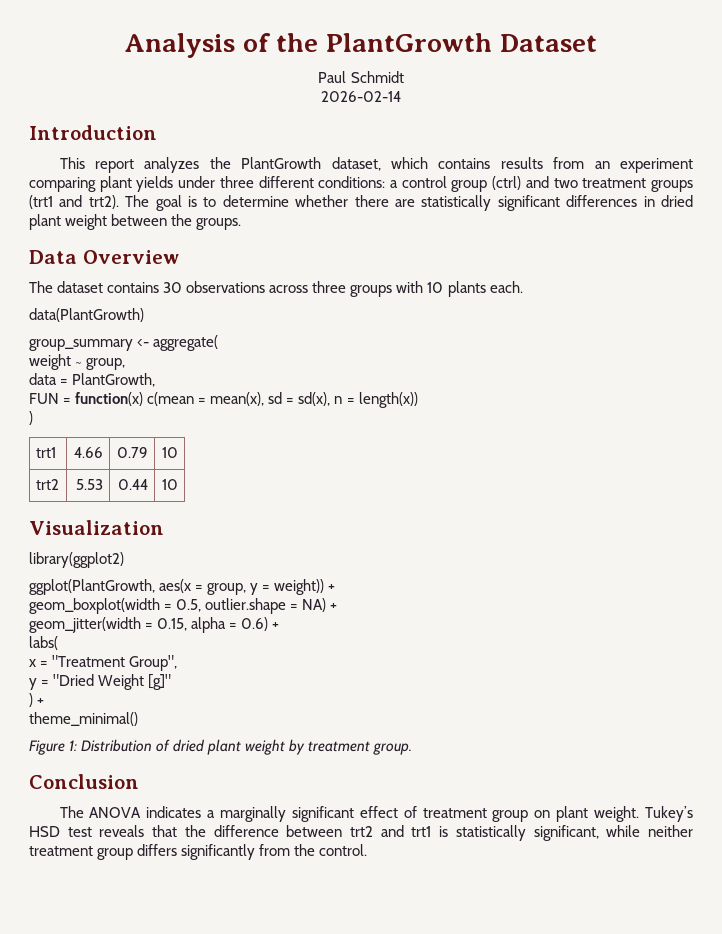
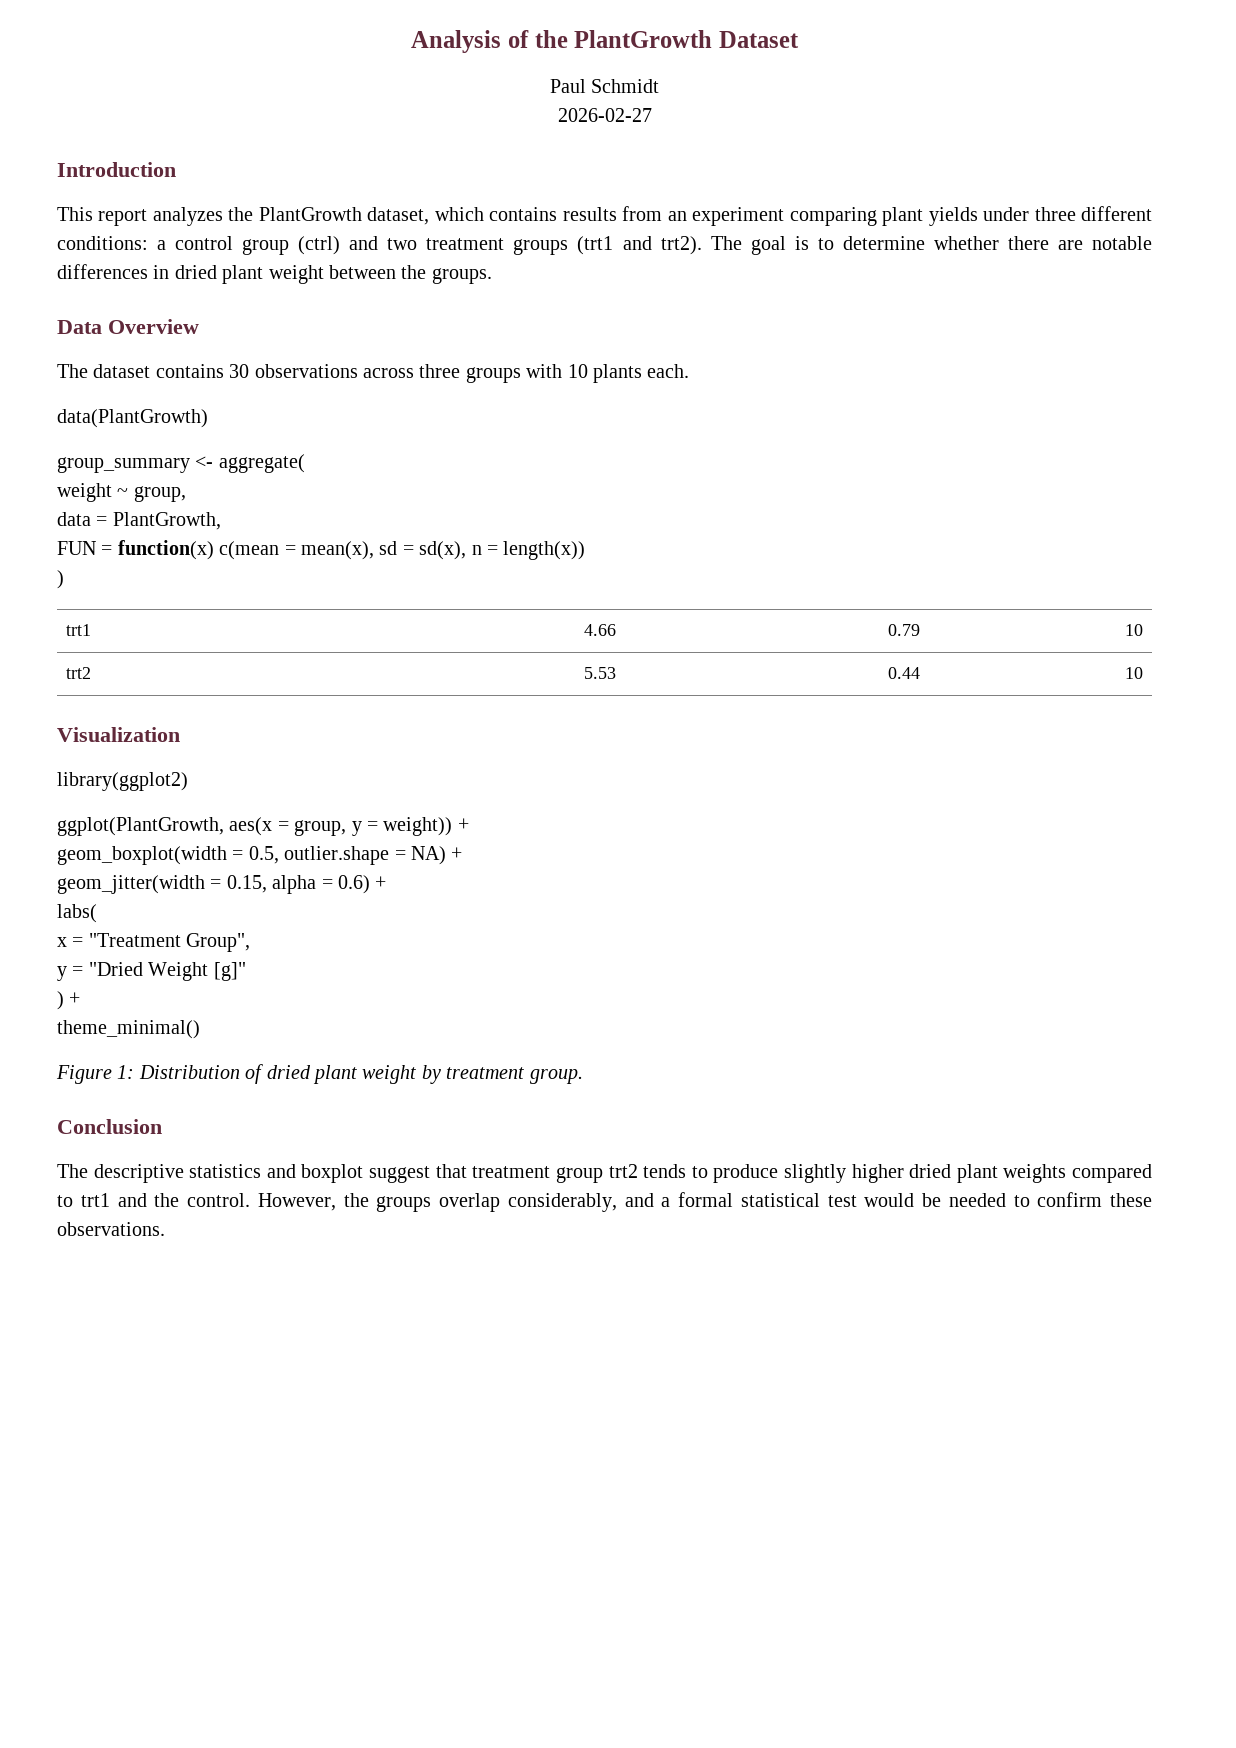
[321,91,401,102] 2026-02-14 -> [557,108,652,122] 2026-02-27
[421,195,560,211] statistically significant -> [1091,236,1152,250] notable
[89,806,694,822] [29,825,693,841] [29,844,368,860] ANOVA indicates a marginally significant effect of treatment group on plant weight. Tukey’s HSD test reveals that the difference between trt2 and trt1 is statistically significant, while neither treatment group differs significantly from the control. -> [93,1164,1152,1183] [57,1192,1152,1212] [57,1222,165,1236] descriptive statistics and boxplot suggest that treatment group trt2 tends to produce slightly higher dried plant weights compared to trt1 and the control. However, the groups overlap considerably, and a formal statistical test would be needed to confirm these observations.

